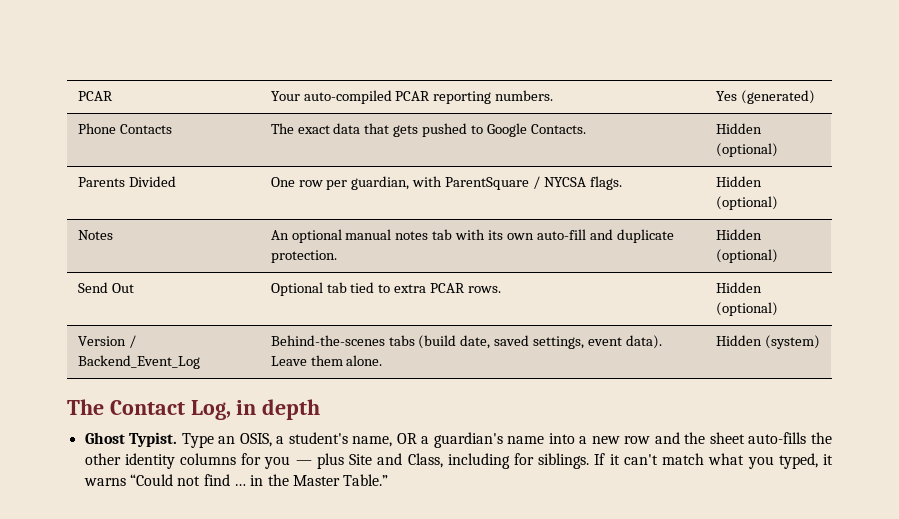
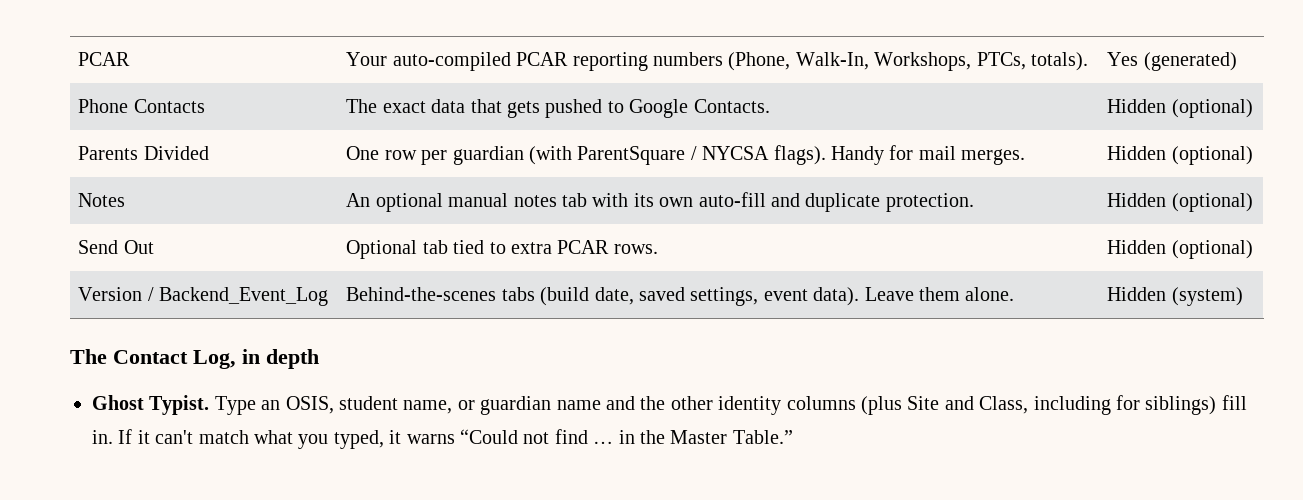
[495,90,554,101] numbers. -> [652,52,1088,71] numbers (Phone, Walk-In, Workshops, PTCs, totals).
[351,176,443,190] guardian, with -> [452,146,572,165] guardian (with
[589,176,622,190] flags. -> [773,145,1026,165] flags). Handy for mail merges.
[276,432,832,448] [84,453,344,469] a student's name, OR a guardian's name into a new row and the sheet auto-fills the other identity columns for you — plus -> [339,396,902,415] student name, or guardian name and the other identity columns (plus
[538,453,590,469] siblings. -> [1145,395,1247,415] [92,430,113,444] siblings) fill in.

